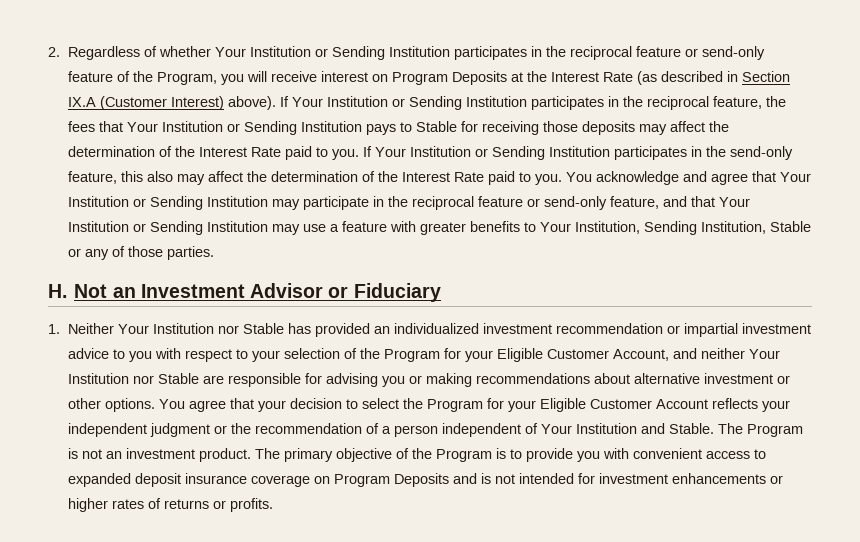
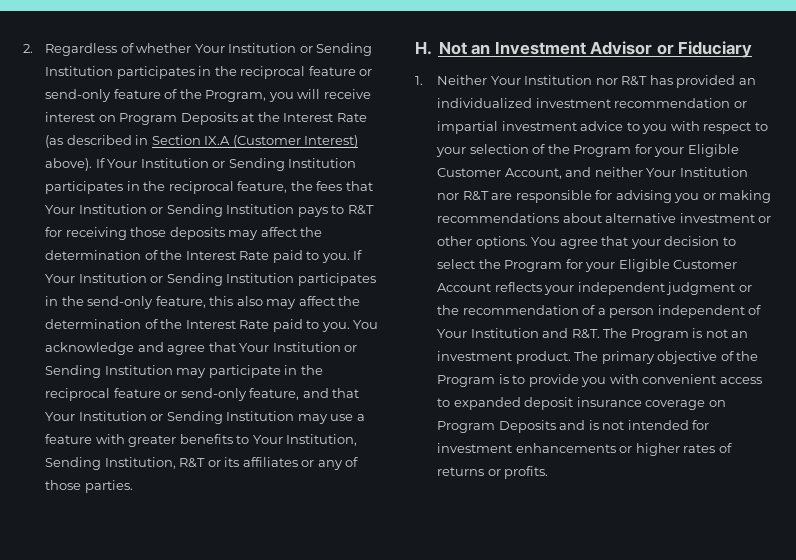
[416,121,458,132] Stable -> [347,205,374,215] R&T
[770,221,812,232] Stable -> [179,457,298,468] R&T or its affiliates
[243,323,285,334] Stable -> [621,76,648,86] R&T
[158,373,200,384] Stable -> [462,191,489,201] R&T
[669,423,715,434] Stable. -> [571,329,600,339] R&T.

